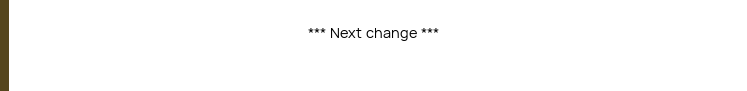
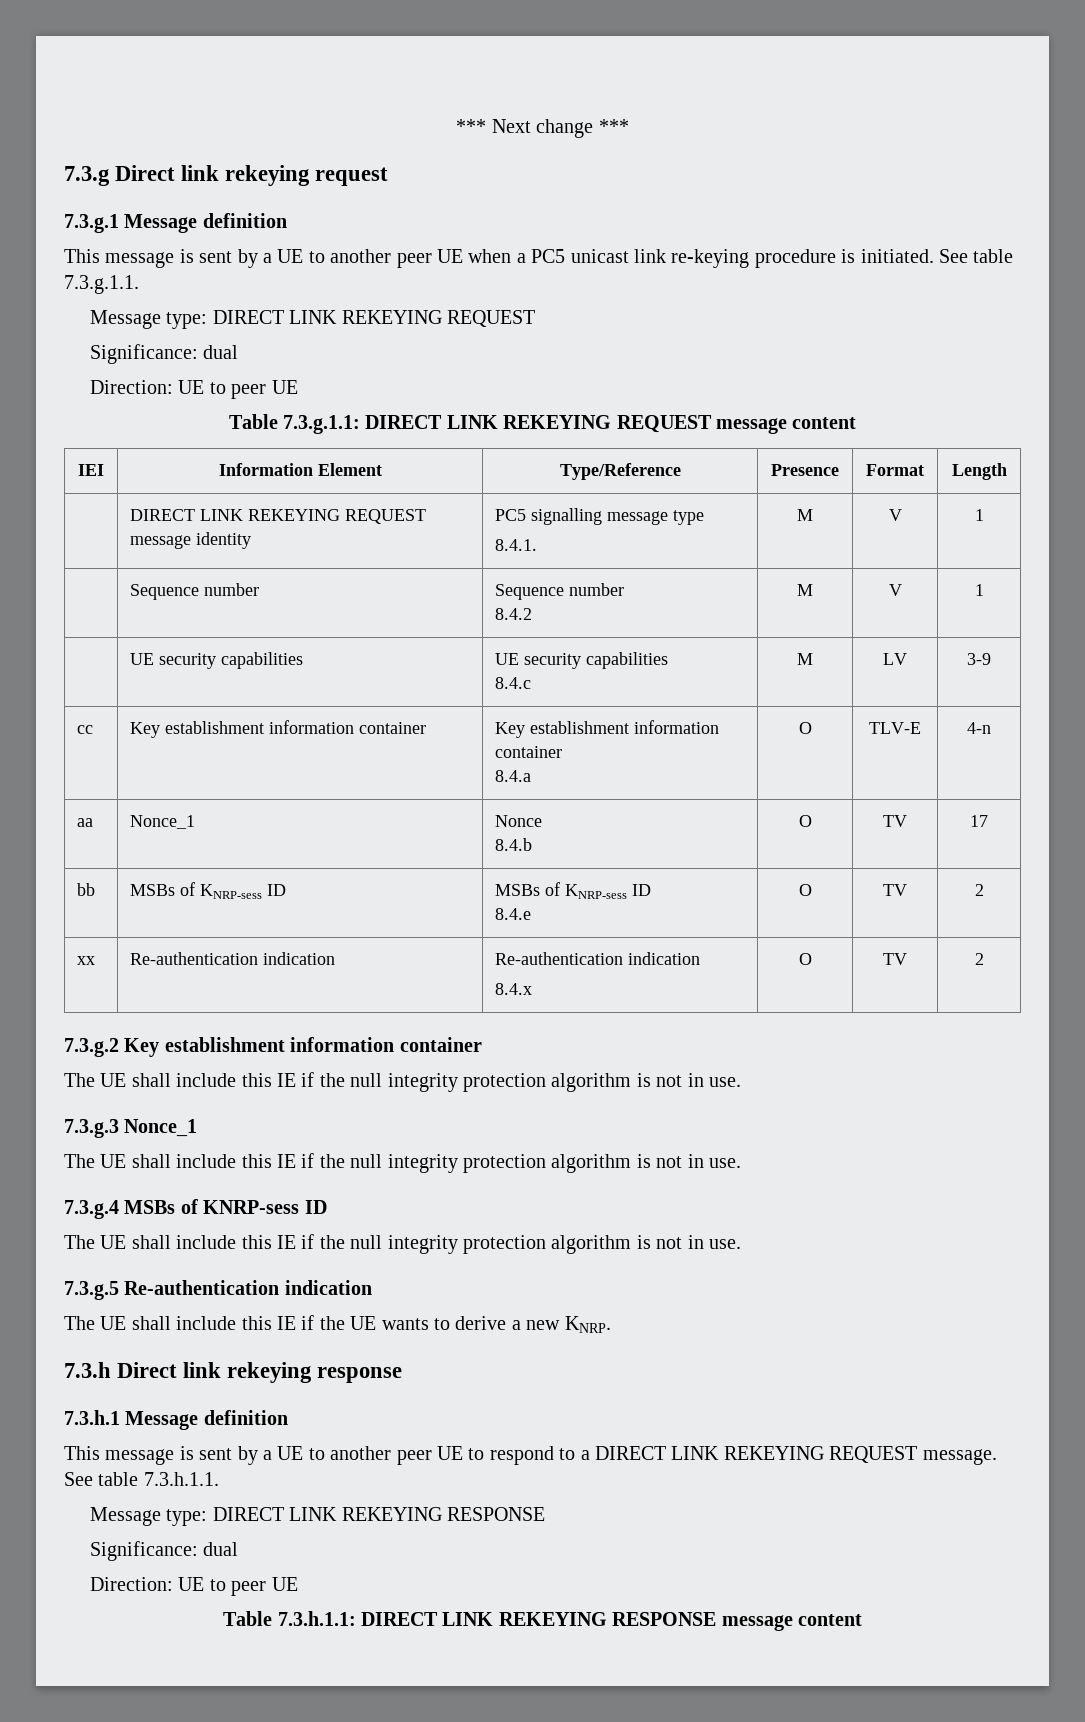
(439, 33) none -> [64,165,389,186] [64,213,287,233] [64,249,1014,268] [64,275,139,294] [90,310,536,329] [90,344,239,364] [90,380,298,399] [228,414,857,434] [78,464,104,476] [218,463,382,476] [559,463,681,480] [771,464,839,476] [866,464,924,476] [951,463,1007,480] [130,509,427,524] [130,532,252,549] [495,508,705,525] [495,539,538,551] [797,509,813,521] [888,509,902,521] [974,509,984,521] [130,583,260,600] [495,583,625,600] [495,608,533,620] [797,584,813,596] [888,584,902,596] [974,584,984,596] [130,652,304,669] [495,652,669,669] [495,677,532,689] [797,653,813,665] [883,653,907,665] [967,653,991,665] [77,725,94,734] [130,720,427,738] [495,720,720,738] [495,746,563,758] [495,770,532,782] [798,722,812,734] [869,722,921,734] [967,722,991,734] [77,818,94,827] [130,815,196,829] [495,815,543,827] [495,838,533,851] [798,815,812,827] [883,815,907,827] [970,815,988,827] [77,883,96,896] [130,882,287,899] [495,882,652,899] [495,908,532,920] [798,884,812,896] [883,884,907,896] [974,884,984,896] [77,956,96,965] [130,952,336,965] [495,952,701,965] [495,983,533,995] [798,953,812,965] [883,953,907,965] [974,953,984,965] [64,1037,482,1057] [64,1072,741,1092] [64,1119,198,1138] [64,1153,741,1173] [64,1199,327,1219] [64,1234,741,1254] [64,1280,372,1300] [64,1315,611,1333] [64,1362,403,1383] [64,1410,288,1430] [64,1446,997,1465] [64,1472,219,1486] [90,1507,546,1526] [90,1541,239,1561] [90,1577,298,1596] [223,1611,862,1631] // 7.3.g Direct link rekeying request // 7.3.g.1 Message definition // This message is sent by a UE to another peer UE when a PC5 unicast link re-keying procedure is initiated. See table 7.3.g.1.1. // Message type: DIRECT LINK REKEYING REQUEST // Significance: dual // Direction: UE to peer UE // Table 7.3.g.1.1: DIRECT LINK REKEYING REQUEST message content // IEI | Information Element | Type/Reference | Presence | Format | Length // | DIRECT LINK REKEYING REQUEST message identity | PC5 signalling message type // 8.4.1. | M | V | 1 // | Sequence number | Sequence number // 8.4.2 | M | V | 1 // | UE security capabilities | UE security capabilities // 8.4.c | M | LV | 3-9 // cc | Key establishment information container | Key establishment information container // 8.4.a | O | TLV-E | 4-n // aa | Nonce_1 | Nonce // 8.4.b | O | TV | 17 // bb | MSBs of KNRP-sess ID | MSBs of KNRP-sess ID // 8.4.e | O | TV | 2 // xx | Re-authentication indication | Re-authentication indication // 8.4.x | O | TV | 2 // 7.3.g.2 Key establishment information container // The UE shall include this IE if the null integrity protection algorithm is not in use. // 7.3.g.3 Nonce_1 // The UE shall include this IE if the null integrity protection algorithm is not in use. // 7.3.g.4 MSBs of KNRP-sess ID // The UE shall include this IE if the null integrity protection algorithm is not in use. // 7.3.g.5 Re-authentication indication // The UE shall include this IE if the UE wants to derive a new KNRP. // 7.3.h Direct link rekeying response // 7.3.h.1 Message definition // This message is sent by a UE to another peer UE to respond to a DIRECT LINK REKEYING REQUEST message. See table 7.3.h.1.1. // Message type: DIRECT LINK REKEYING RESPONSE // Significance: dual // Direction: UE to peer UE // Table 7.3.h.1.1: DIRECT LINK REKEYING RESPONSE message content

